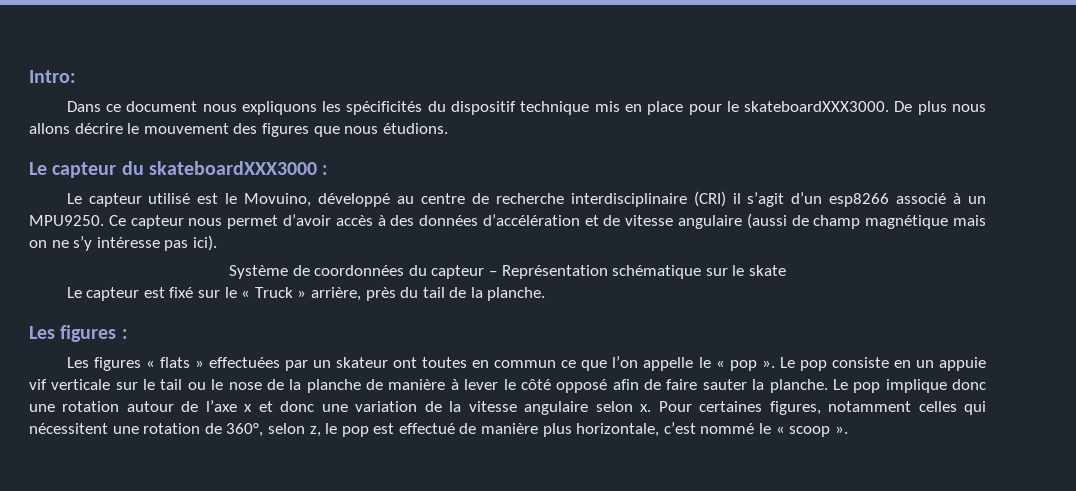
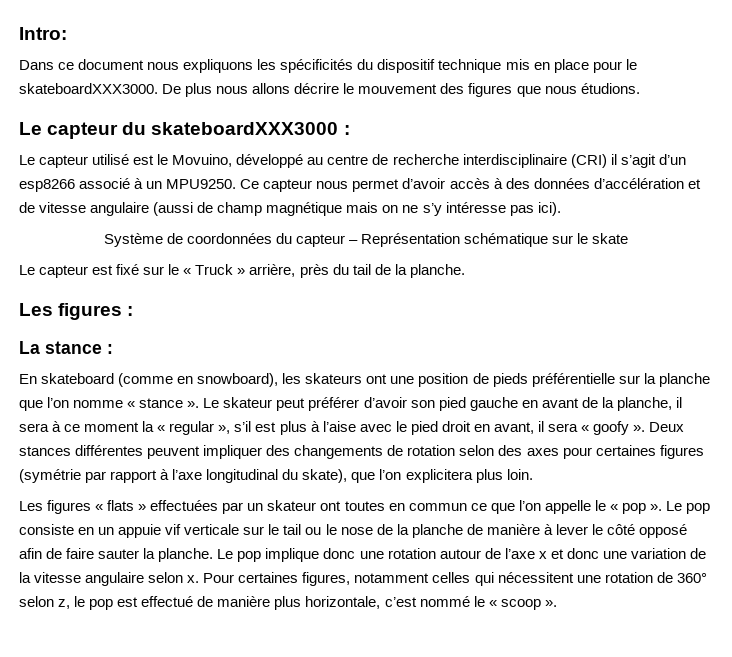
(128, 334) none -> [19,341,113,354] [19,373,710,387] [19,397,682,411] [19,421,685,435] [19,445,704,459] [19,469,533,483] // La stance : // En skateboard (comme en snowboard), les skateurs ont une position de pieds préférentielle sur la planche que l’on nomme « stance ». Le skateur peut préférer d’avoir son pied gauche en avant de la planche, il sera à ce moment la « regular », s’il est plus à l’aise avec le pied droit en avant, il sera « goofy ». Deux stances différentes peuvent impliquer des changements de rotation selon des axes pour certaines figures (symétrie par rapport à l’axe longitudinal du skate), que l’on explicitera plus loin.
[226,423,264,437] 360°, -> [676,573,707,583] 360°

